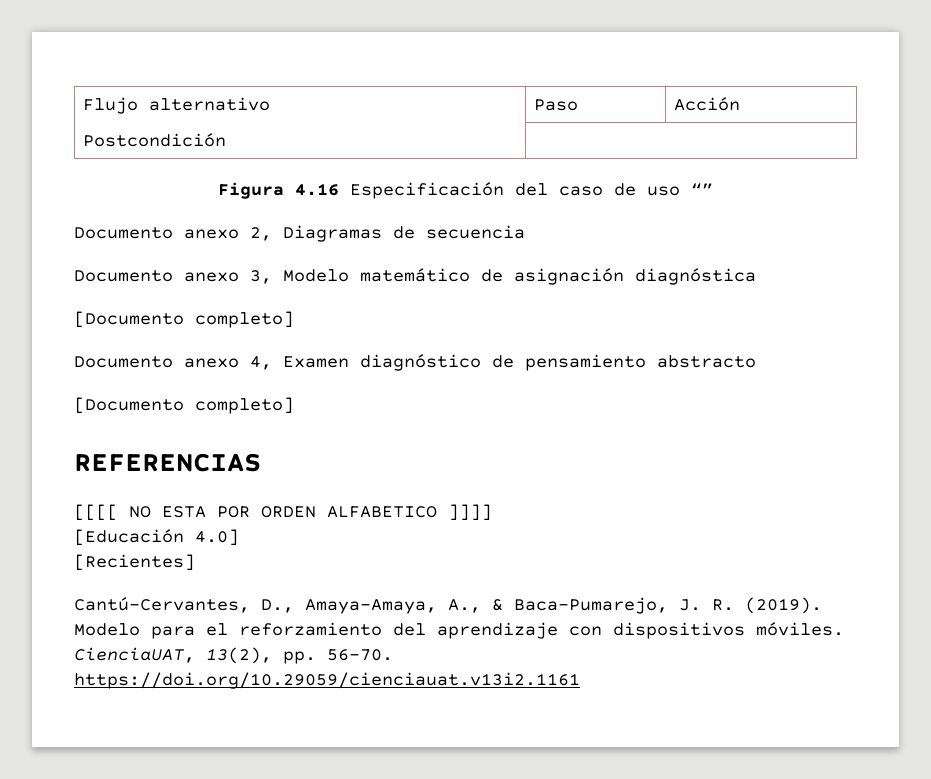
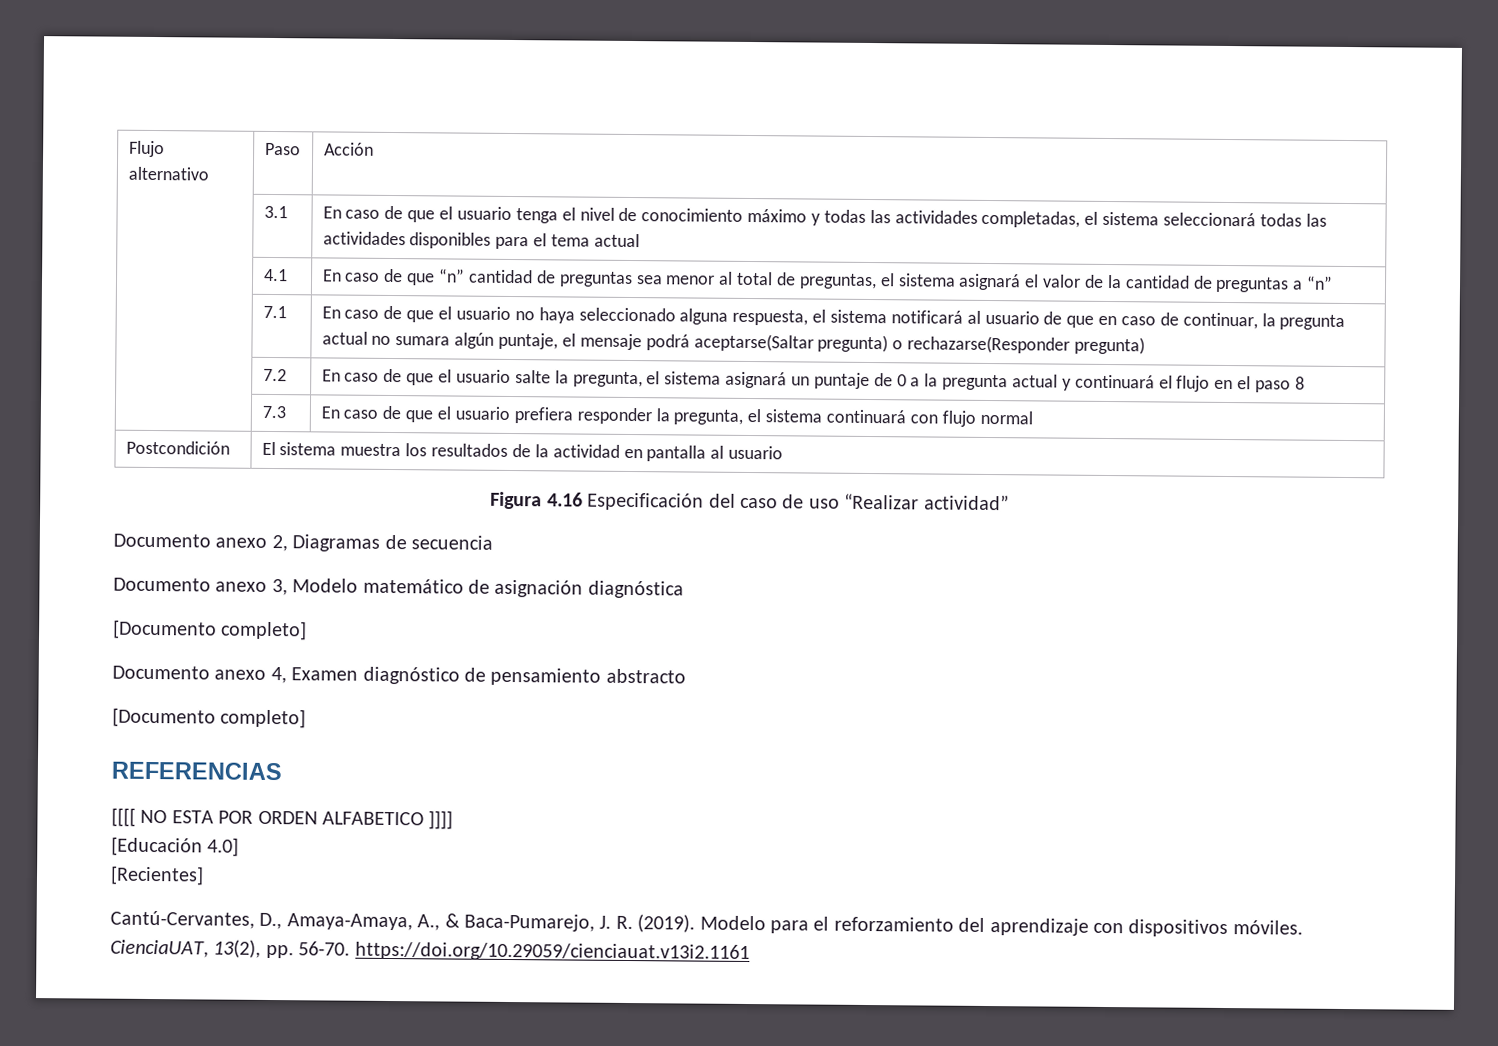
[82,133,226,147] Postcondición | -> [263,205,288,219] [322,205,1327,228] [322,231,640,250] [263,268,288,282] [322,268,1334,293] [262,305,287,319] [321,305,1346,330] [321,331,1145,355] [262,368,287,382] [321,368,1305,393] [261,405,286,419] [320,405,1033,427] [125,440,230,455] [261,441,784,462] | 3.1 | En caso de que el usuario tenga el nivel de conocimiento máximo y todas las actividades completadas, el sistema seleccionará todas las actividades disponibles para el tema actual // | 4.1 | En caso de que “n” cantidad de preguntas sea menor al total de preguntas, el sistema asignará el valor de la cantidad de preguntas a “n” // | 7.1 | En caso de que el usuario no haya seleccionado alguna respuesta, el sistema notificará al usuario de que en caso de continuar, la pregunta actual no sumara algún puntaje, el mensaje podrá aceptarse(Saltar pregunta) o rechazarse(Responder pregunta) // | 7.2 | En caso de que el usuario salte la pregunta, el sistema asignará un puntaje de 0 a la pregunta actual y continuará el flujo en el paso 8 // | 7.3 | En caso de que el usuario prefiera responder la pregunta, el sistema continuará con flujo normal // Postcondición | El sistema muestra los resultados de la actividad en pantalla al usuario
[691,183,713,195] “” -> [844,493,1009,511] “Realizar actividad”

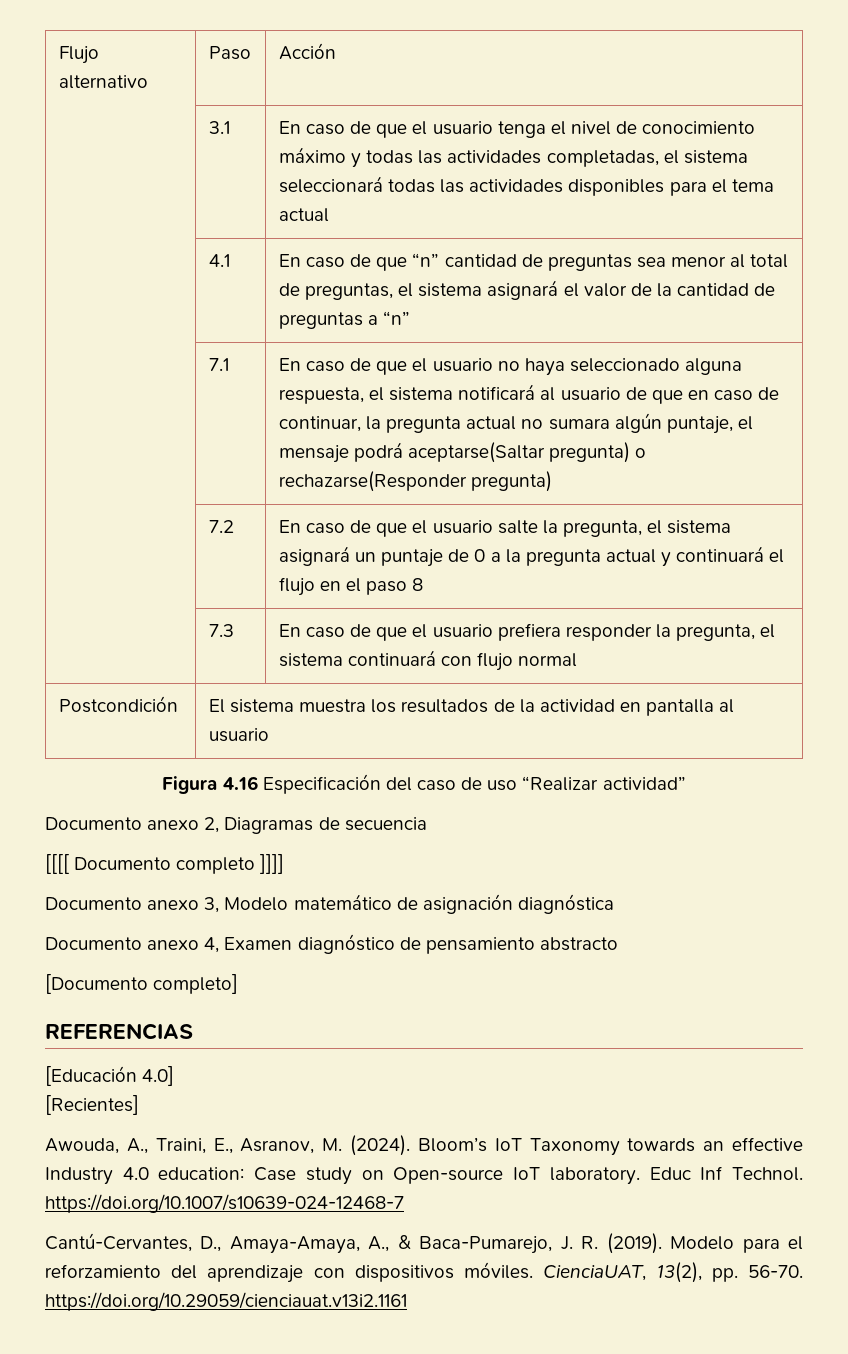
(493, 542) none -> [45,854,285,874] // [[[[ Documento completo ]]]]
[113,619,308,641] // [Documento completo] -> (614, 904) none
[111,807,454,830] [111,836,240,857] [110,865,204,886] [[[[ NO ESTA POR ORDEN ALFABETICO ]]]] // [Educación 4.0] // [Recientes] -> [45,1066,175,1086] [45,1095,139,1115] [45,1135,804,1156] [45,1166,804,1185] [45,1194,404,1213] [Educación 4.0] // [Recientes] // Awouda, A., Traini, E., Asranov, M. (2024). Bloom’s IoT Taxonomy towards an effective Industry 4.0 education: Case study on Open-source IoT laboratory. Educ Inf Technol. https://doi.org/10.1007/s10639-024-12468-7

